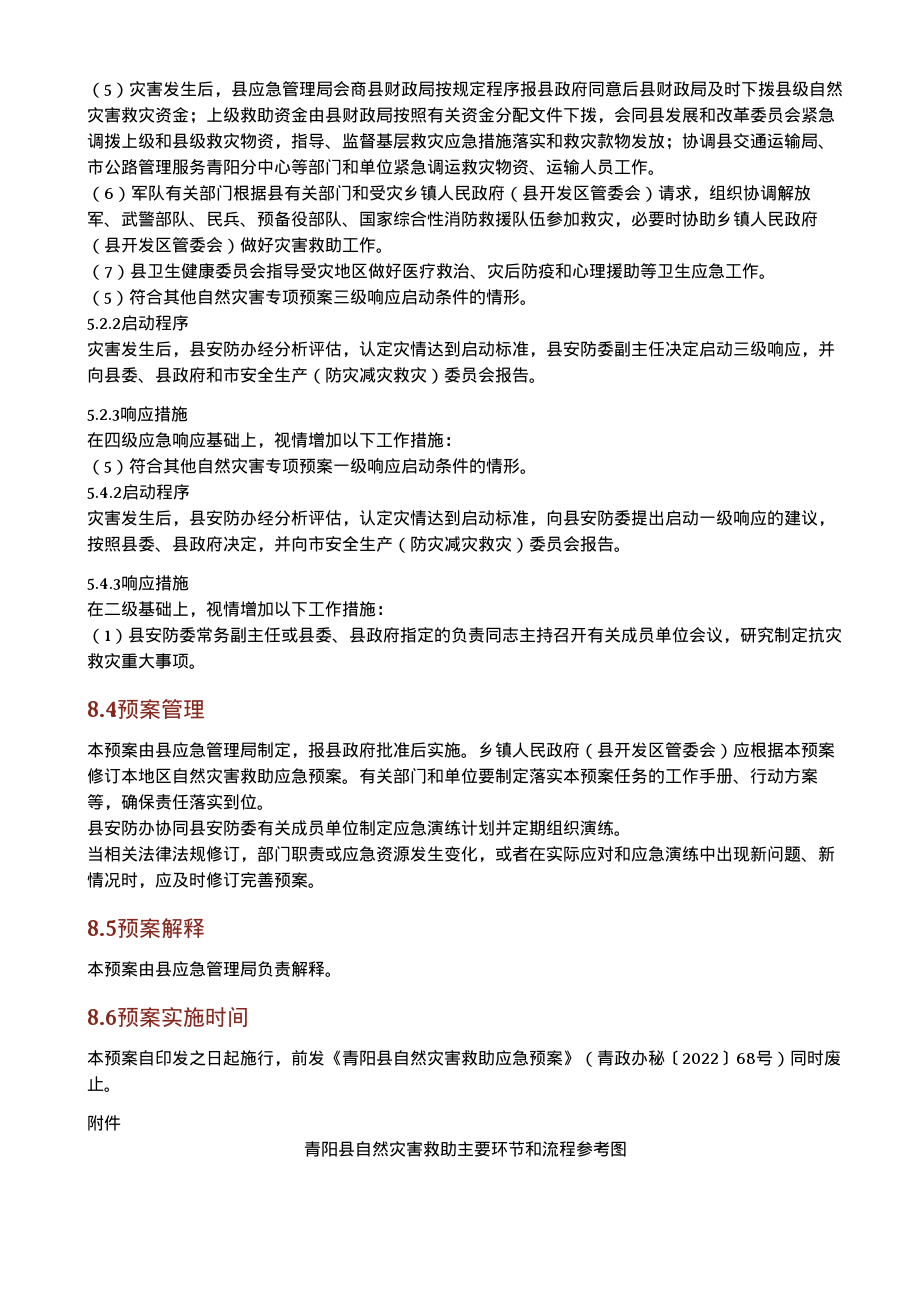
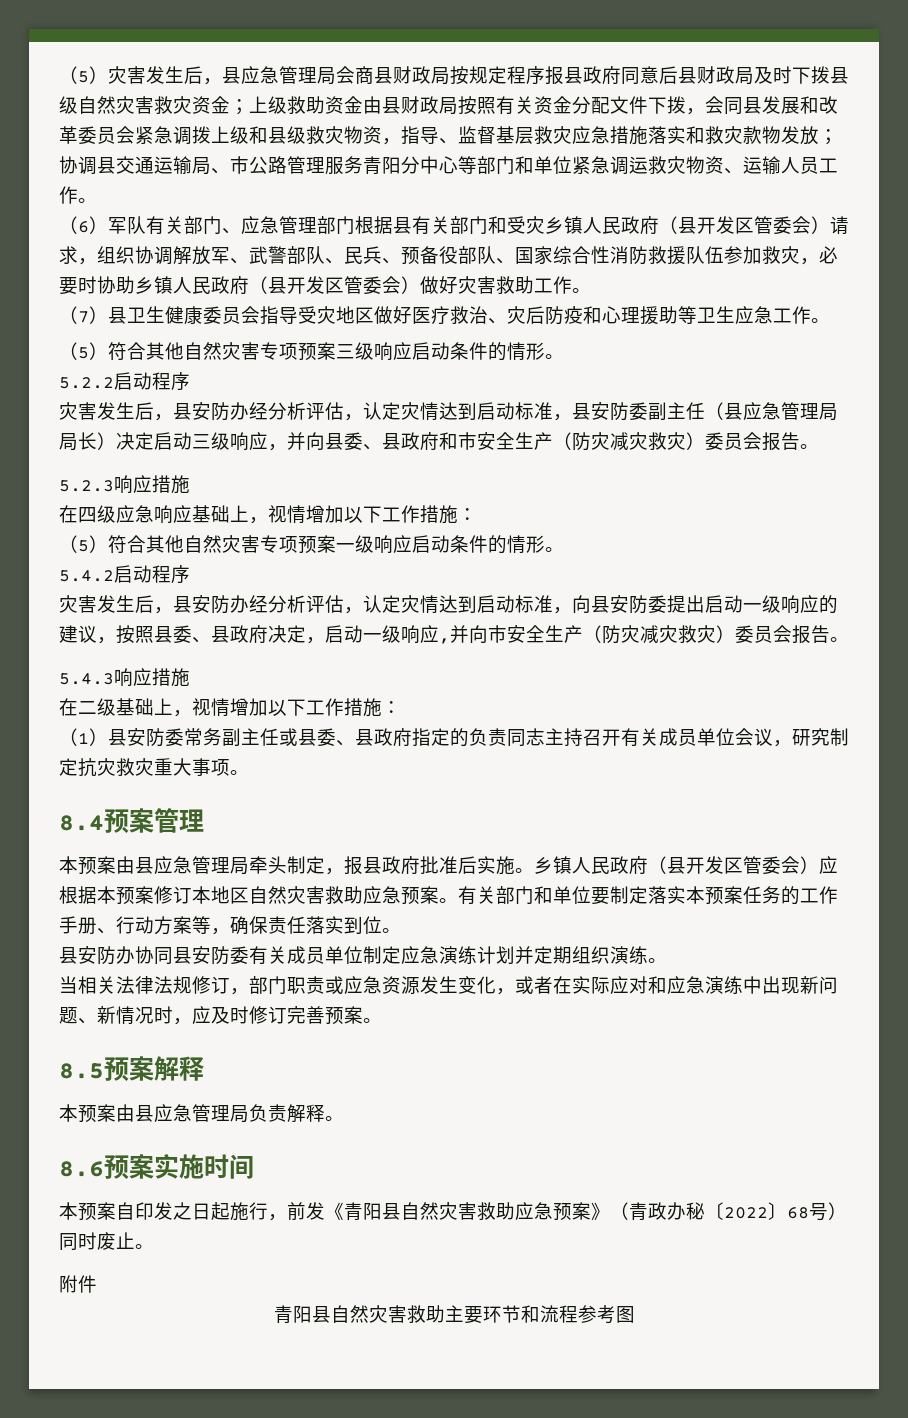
(233, 193) none -> [222,216,355,234] 、应急管理部门
(665, 349) none -> [705,402,838,421] [59,432,116,451] （县应急管理局局长）
(274, 550) none -> [325,625,450,644] 启动一级响应,
(257, 750) none -> [249,856,287,874] 牵头

